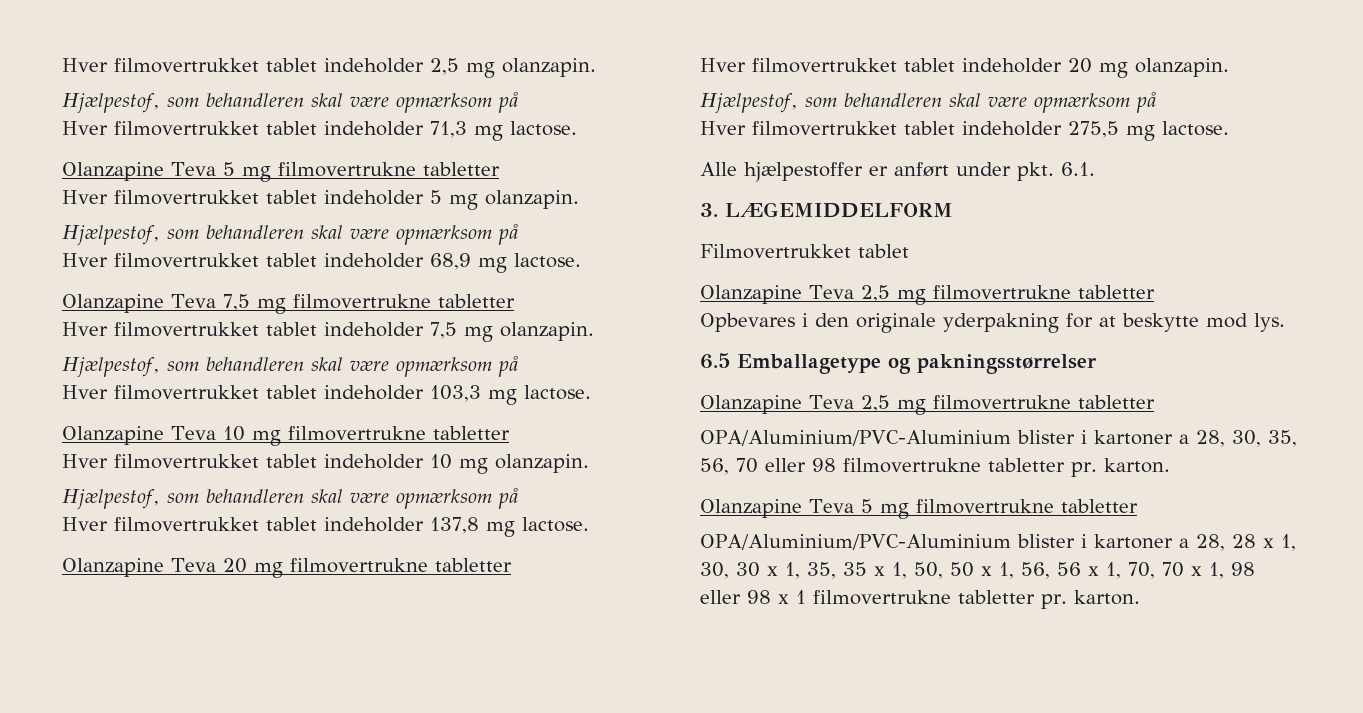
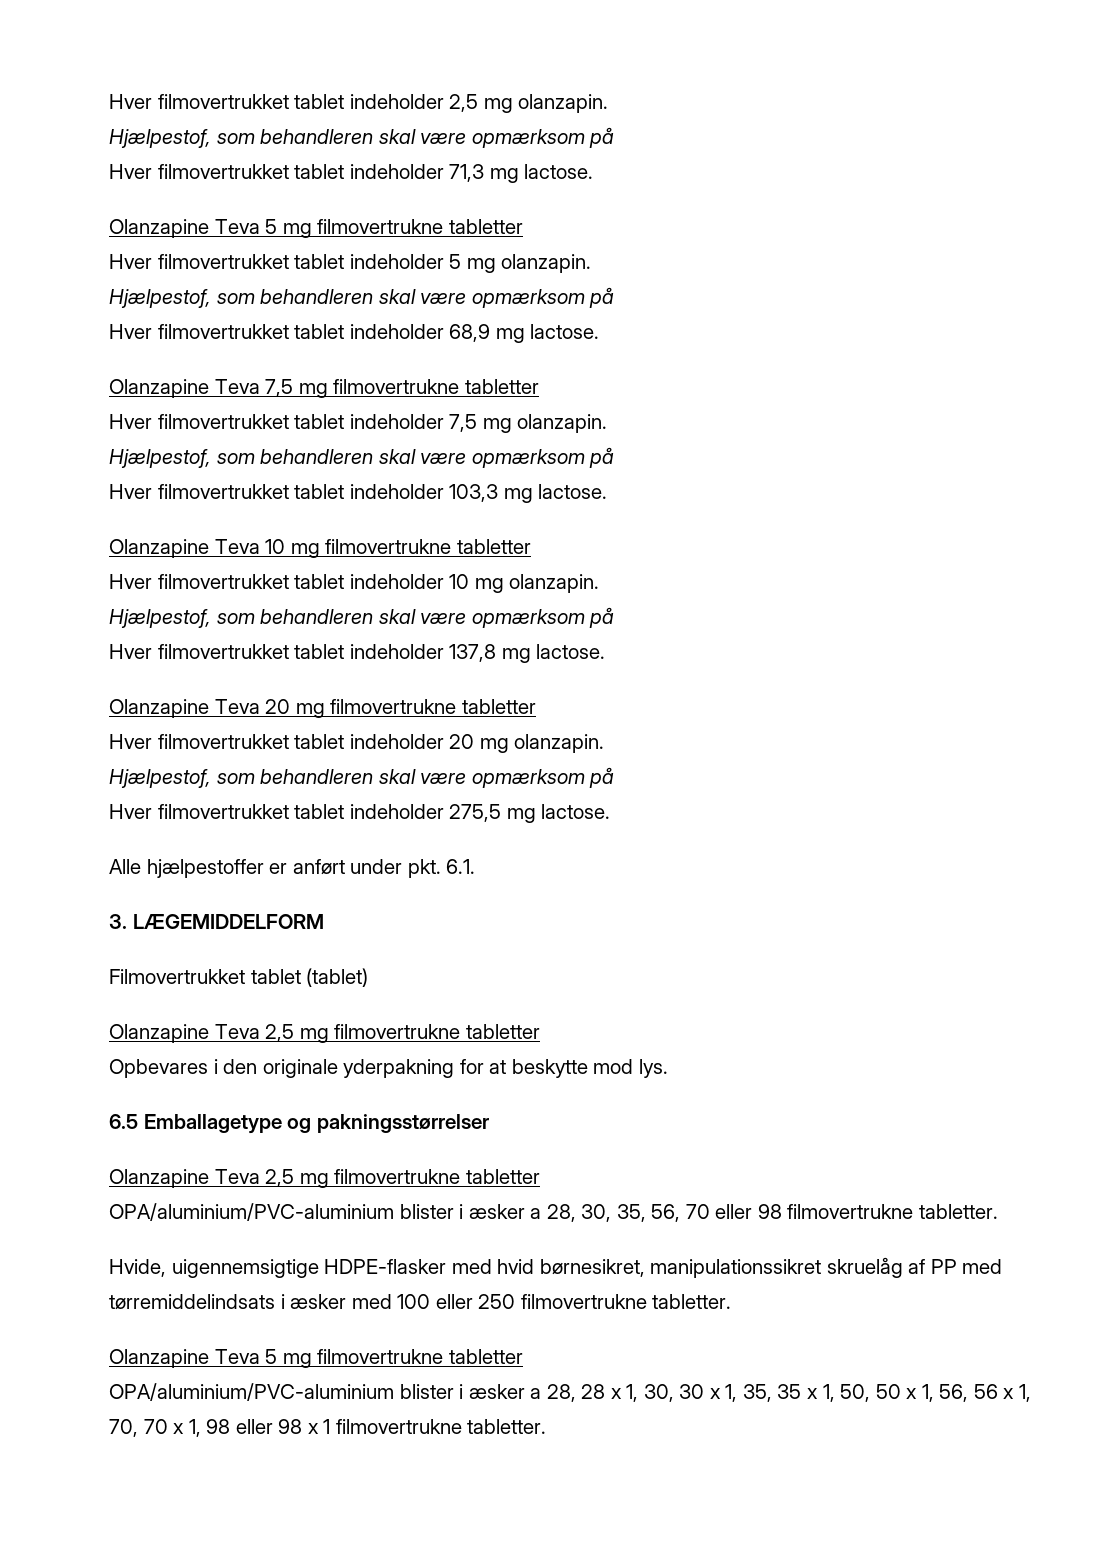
(909, 251) none -> [306,968,369,987] (tablet)
[700,430,1173,446] OPA/Aluminium/PVC-Aluminium blister i kartoner -> [109,1203,525,1221] OPA/aluminium/PVC-aluminium blister i æsker
[988,458,1170,477] [700,499,1138,519] [700,534,1173,550] tabletter pr. karton. // Olanzapine Teva 5 mg filmovertrukne tabletter // OPA/Aluminium/PVC-Aluminium blister i kartoner -> [918,1204,998,1219] [109,1257,1003,1278] [109,1294,732,1310] [109,1349,523,1368] [109,1383,525,1401] tabletter. // Hvide, uigennemsigtige HDPE-flasker med hvid børnesikret, manipulationssikret skruelåg af PP med tørremiddelindsats i æsker med 100 eller 250 filmovertrukne tabletter. // Olanzapine Teva 5 mg filmovertrukne tabletter // OPA/aluminium/PVC-aluminium blister i æsker
[958,590,1140,609] tabletter pr. karton. -> [467,1419,547,1434] tabletter.

